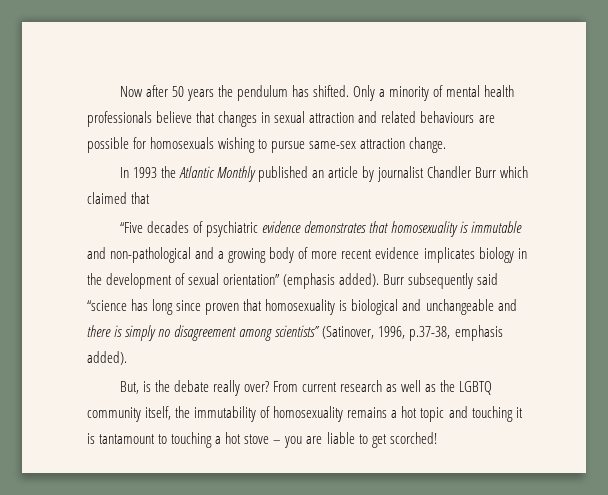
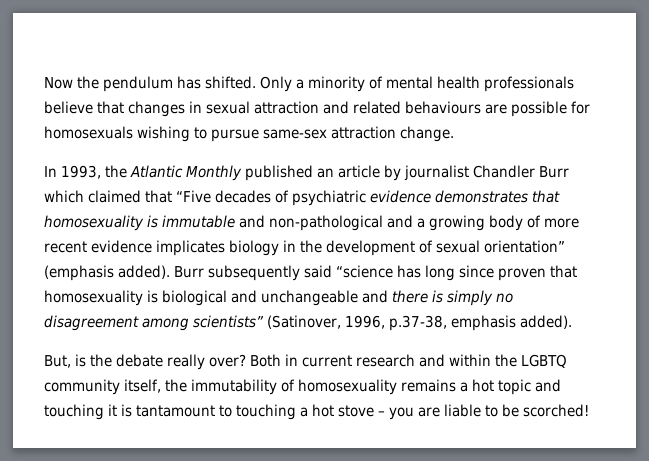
[145,85,214,101] after 50 years -> (73, 83) none
[132,167,157,178] 1993 -> [61,165,101,179] 1993,
(151, 198) // -> (172, 196) none
[273,380,437,392] From current research as well as -> [250,354,491,367] Both in current research and within
[371,434,387,448] get -> [502,404,519,417] be

